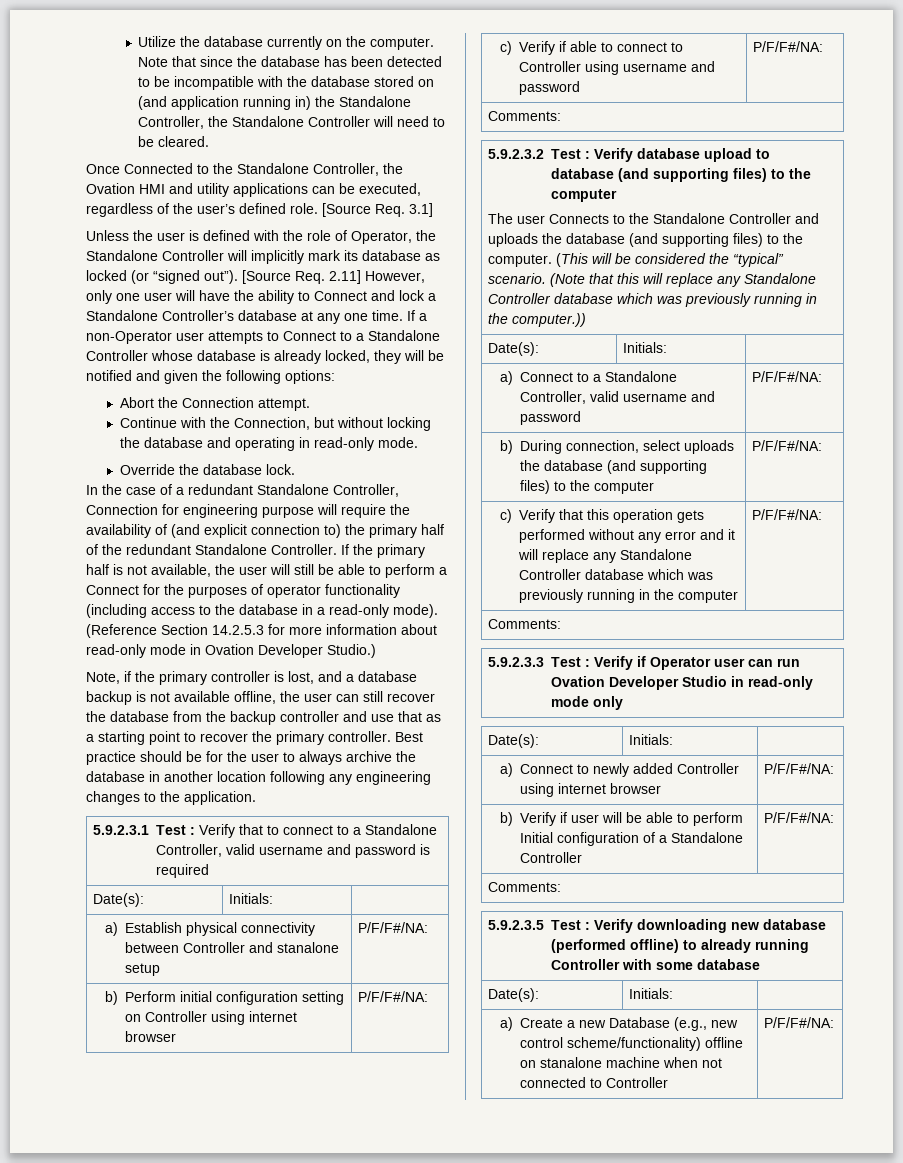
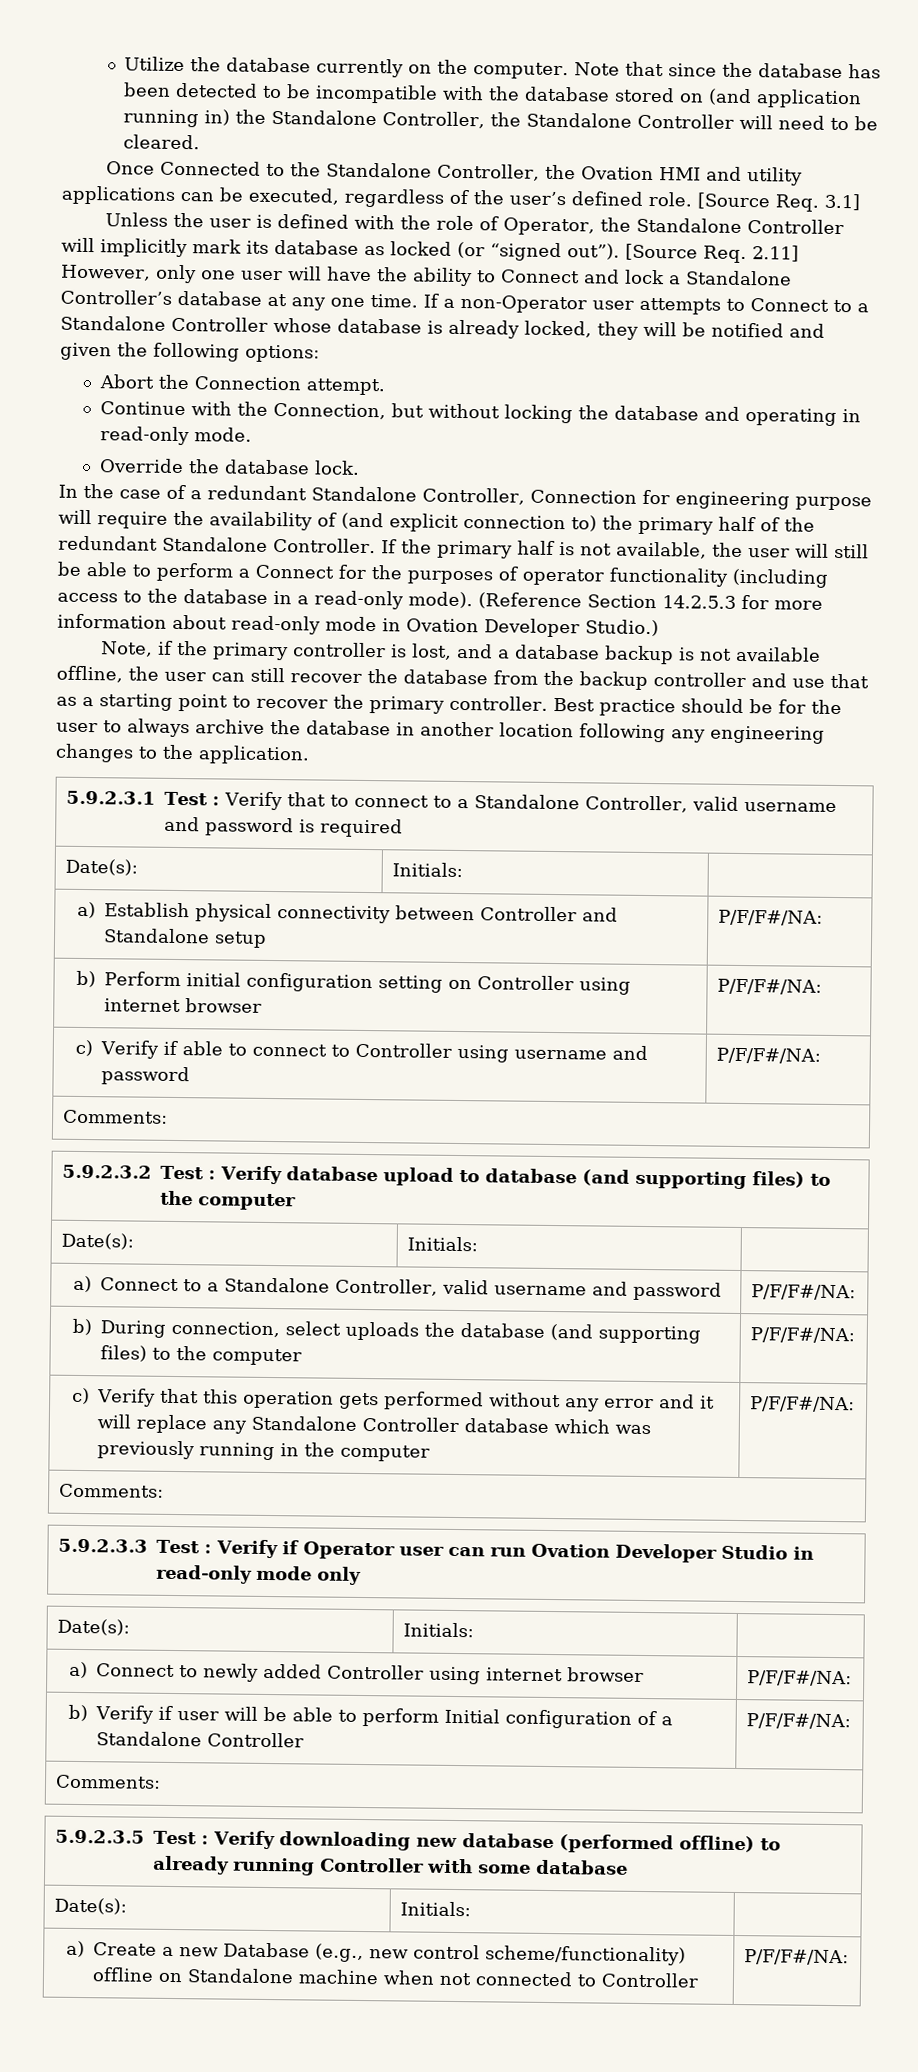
[276,942,339,953] stanalone -> [103,928,211,944] Standalone
[488,213,820,224] [488,233,804,247] [488,253,785,267] [488,273,817,287] [488,293,818,307] [488,313,587,327] // The user Connects to the Standalone Controller and uploads the database (and supporting files) to the computer. (This will be considered the “typical” scenario. (Note that this will replace any Standalone Controller database which was previously running in the computer.)) -> (296, 1202) none
[539,1057,602,1068] stanalone -> [187,1968,295,1984] Standalone

